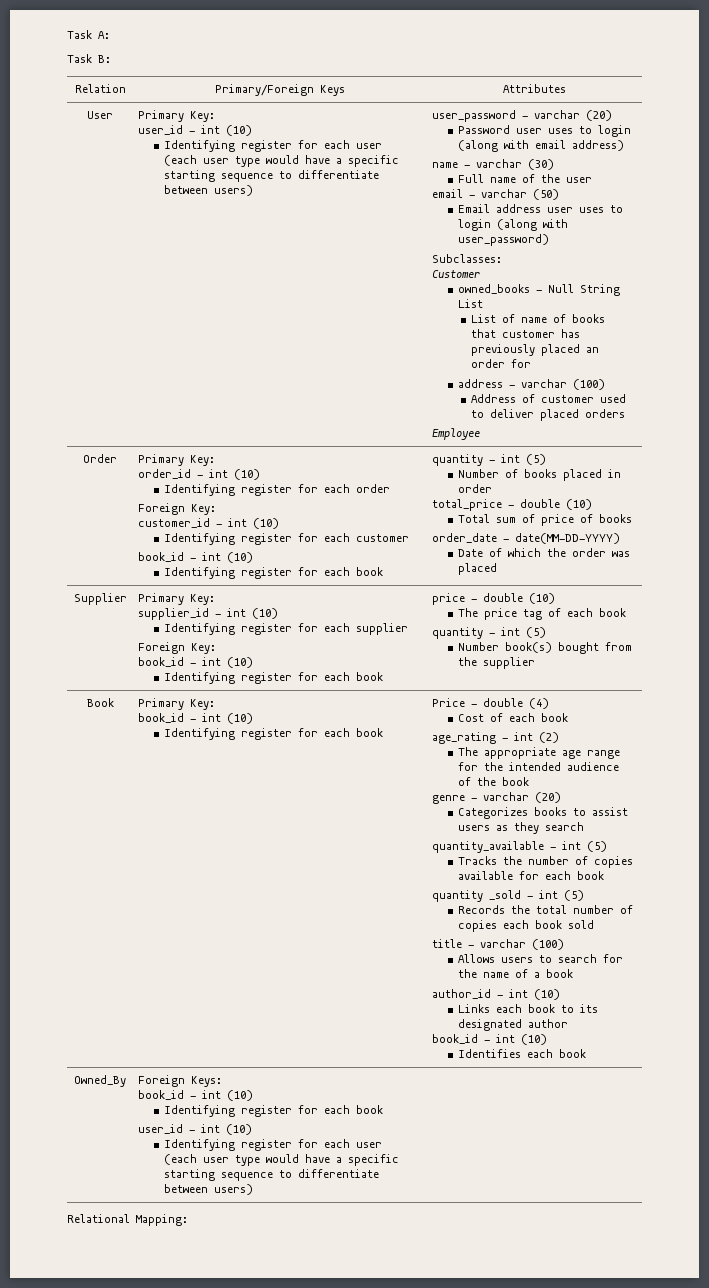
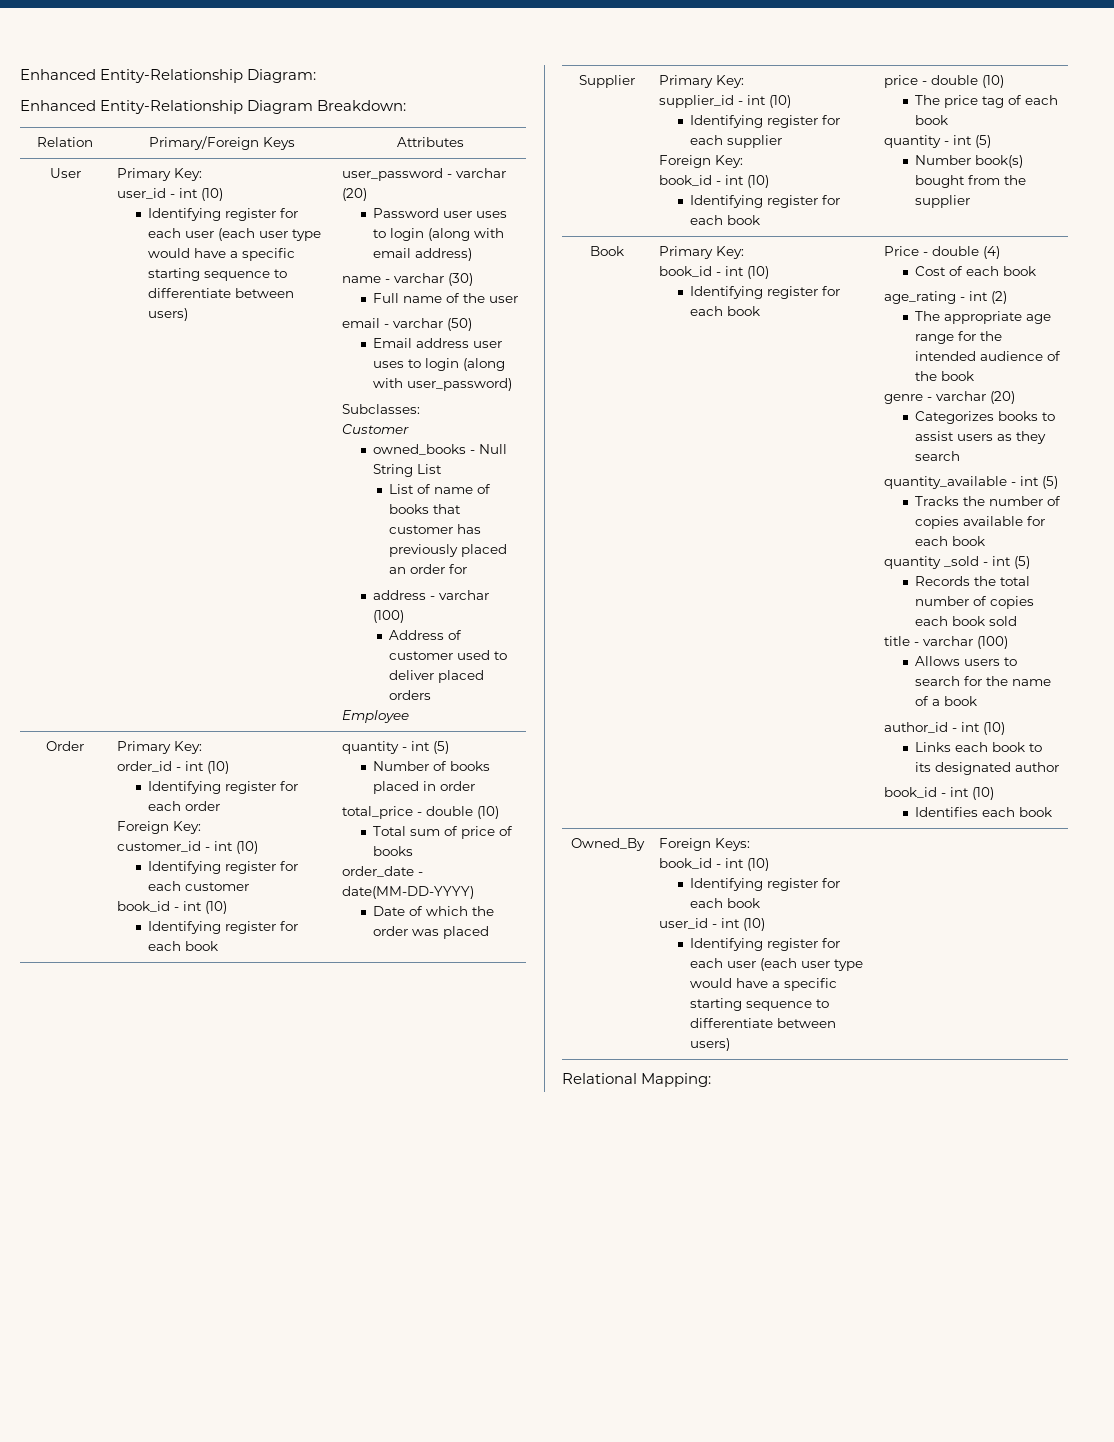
[67,30,110,39] [67,54,111,63] Task A: // Task B: -> [20,69,317,83] [20,100,407,114] Enhanced Entity-Relationship Diagram: // Enhanced Entity-Relationship Diagram Breakdown:

